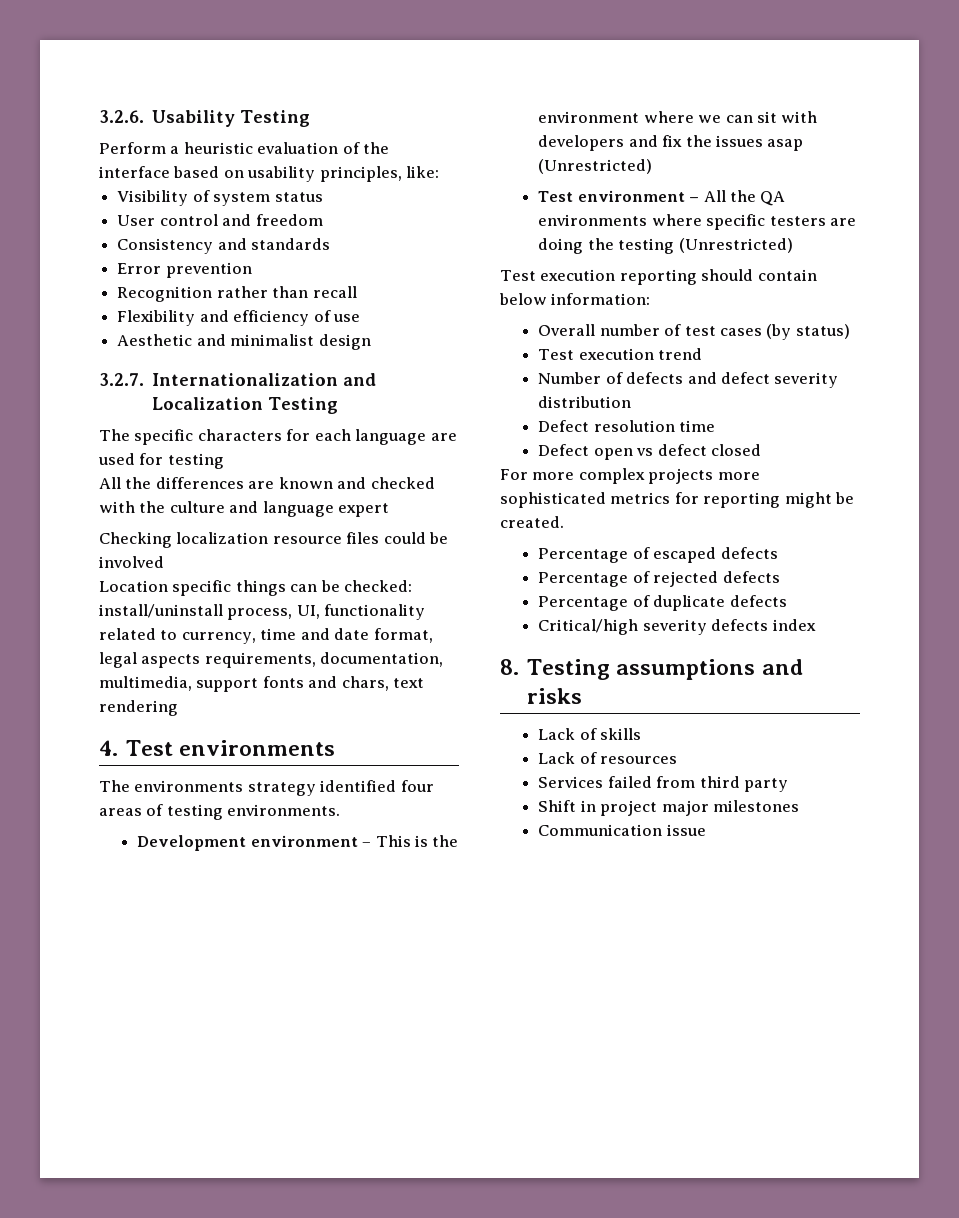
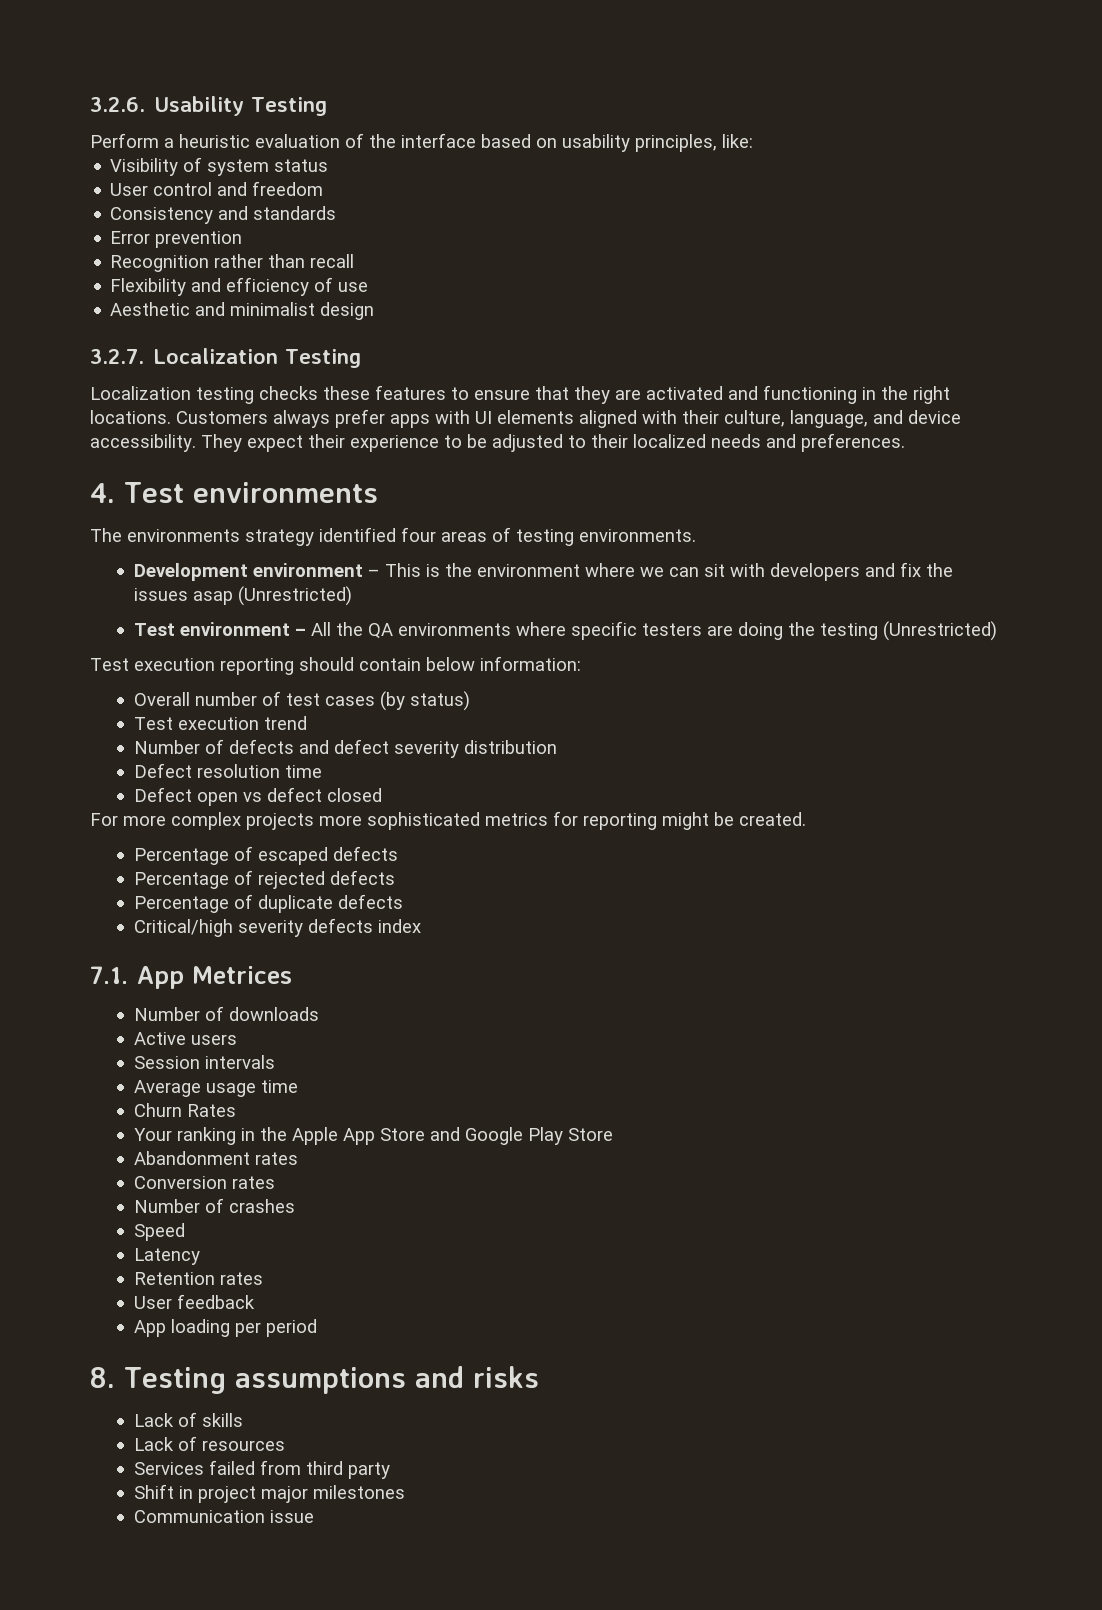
[152,373,377,386] Internationalization and -> (144, 356) none
[99,429,457,445] [98,453,224,469] [99,477,435,489] [99,501,390,517] [99,532,449,548] [99,556,164,568] [99,580,413,596] [99,604,426,620] [99,628,433,644] [99,652,444,668] [99,676,425,692] [99,700,178,716] The specific characters for each language are used for testing // All the differences are known and checked with the culture and language expert // Checking localization resource files could be involved // Location specific things can be checked: install/uninstall process, UI, functionality related to currency, time and date format, legal aspects requirements, documentation, multimedia, support fonts and chars, text rendering -> [90,385,950,404] [90,409,961,428] [90,433,905,452] Localization testing checks these features to ensure that they are activated and functioning in the right locations. Customers always prefer apps with UI elements aligned with their culture, language, and device accessibility. They expect their experience to be adjusted to their localized needs and preferences.
(816, 625) none -> [90,966,293,989] [134,1006,320,1021] [134,1032,238,1045] [134,1055,276,1069] [134,1080,299,1097] [134,1103,237,1117] [134,1127,614,1145] [134,1151,299,1165] [134,1176,276,1189] [134,1198,296,1213] [134,1223,186,1241] [134,1248,201,1265] [134,1272,264,1285] [134,1294,256,1309] [134,1319,318,1337] // 7.1. App Metrices // Number of downloads // Active users // Session intervals // Average usage time // Churn Rates // Your ranking in the Apple App Store and Google Play Store // Abandonment rates // Conversion rates // Number of crashes // Speed // Latency // Retention rates // User feedback // App loading per period

